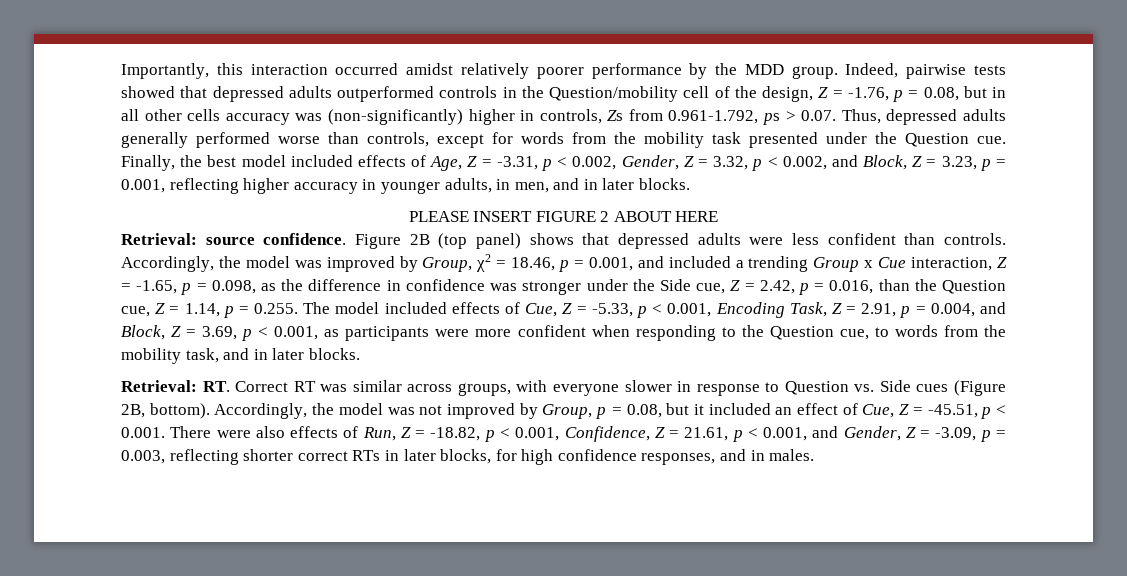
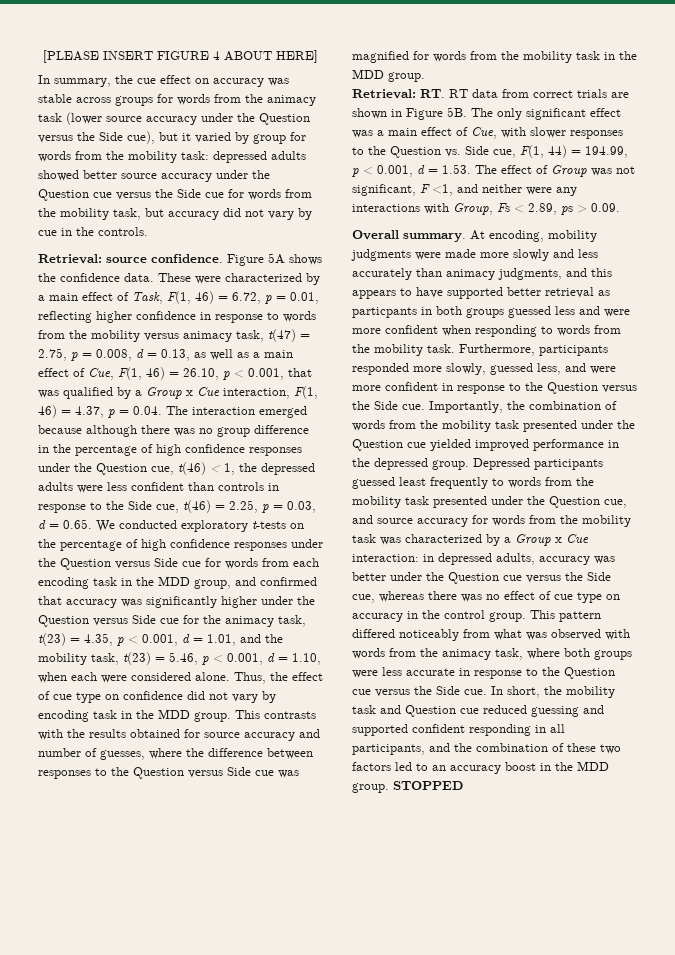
[121,63,1007,79] [121,86,1006,102] [121,109,1007,125] [121,132,1006,148] [121,155,1007,171] [121,178,691,194] [408,211,719,222] [121,233,1006,249] [121,254,1008,272] [121,279,1007,295] [121,302,1007,318] [121,325,1006,341] [121,348,360,364] [121,380,1006,396] [121,403,1007,419] [121,426,1006,442] [121,449,815,465] Importantly, this interaction occurred amidst relatively poorer performance by the MDD group. Indeed, pairwise tests showed that depressed adults outperformed controls in the Question/mobility cell of the design, Z = -1.76, p = 0.08, but in all other cells accuracy was (non-significantly) higher in controls, Zs from 0.961-1.792, ps > 0.07. Thus, depressed adults generally performed worse than controls, except for words from the mobility task presented under the Question cue. Finally, the best model included effects of Age, Z = -3.31, p < 0.002, Gender, Z = 3.32, p < 0.002, and Block, Z = 3.23, p = 0.001, reflecting higher accuracy in younger adults, in men, and in later blocks. // PLEASE INSERT FIGURE 2 ABOUT HERE // Retrieval: source confidence. Figure 2B (top panel) shows that depressed adults were less confident than controls. Accordingly, the model was improved by Group, χ2 = 18.46, p = 0.001, and included a trending Group x Cue interaction, Z = -1.65, p = 0.098, as the difference in confidence was stronger under the Side cue, Z = 2.42, p = 0.016, than the Question cue, Z = 1.14, p = 0.255. The model included effects of Cue, Z = -5.33, p < 0.001, Encoding Task, Z = 2.91, p = 0.004, and Block, Z = 3.69, p < 0.001, as participants were more confident when responding to the Question cue, to words from the mobility task, and in later blocks. // Retrieval: RT. Correct RT was similar across groups, with everyone slower in response to Question vs. Side cues (Figure 2B, bottom). Accordingly, the model was not improved by Group, p = 0.08, but it included an effect of Cue, Z = -45.51, p < 0.001. There were also effects of Run, Z = -18.82, p < 0.001, Confidence, Z = 21.61, p < 0.001, and Gender, Z = -3.09, p = 0.003, reflecting shorter correct RTs in later blocks, for high confidence responses, and in males. -> [43,50,318,63] [38,75,289,87] [38,94,316,106] [38,112,310,125] [38,131,306,144] [38,151,306,163] [38,170,270,182] [38,189,312,201] [38,208,312,220] [38,227,148,236] [38,253,322,266] [38,273,320,285] [38,291,319,304] [38,311,316,323] [38,329,310,342] [38,348,293,361] [38,367,312,380] [38,386,318,399] [38,405,307,418] [38,425,309,437] [38,444,302,456] [38,462,315,475] [38,482,279,493] [38,500,316,513] [38,519,304,532] [38,539,323,551] [38,558,319,570] [38,576,317,589] [38,596,315,608] [38,615,306,627] [38,633,283,646] [38,652,321,665] [38,672,323,684] [38,691,276,703] [38,709,316,722] [38,729,320,741] [38,748,313,760] [38,767,299,779] [352,51,637,63] [352,69,425,82] [352,89,629,99] [352,107,621,120] [352,127,623,139] [352,145,628,158] [352,164,635,177] [352,184,577,196] [352,203,620,215] [352,230,597,242] [351,249,598,261] [352,268,612,280] [352,287,610,299] [352,306,630,318] [352,325,621,337] [352,344,608,356] [352,363,616,375] [352,382,637,394] [352,401,617,413] [352,420,635,432] [352,439,619,451] [352,458,603,470] [352,477,594,489] [352,496,627,508] [352,515,631,527] [352,534,589,546] [352,553,615,565] [352,572,611,584] [352,591,620,603] [352,610,601,622] [352,629,630,641] [352,648,632,660] [352,667,615,679] [352,686,615,698] [352,705,604,717] [352,724,565,736] [352,743,621,755] [352,761,609,774] [352,781,463,793] [PLEASE INSERT FIGURE 4 ABOUT HERE] // In summary, the cue effect on accuracy was stable across groups for words from the animacy task (lower source accuracy under the Question versus the Side cue), but it varied by group for words from the mobility task: depressed adults showed better source accuracy under the Question cue versus the Side cue for words from the mobility task, but accuracy did not vary by cue in the controls. // Retrieval: source confidence. Figure 5A shows the confidence data. These were characterized by a main effect of Task, F(1, 46) = 6.72, p = 0.01, reflecting higher confidence in response to words from the mobility versus animacy task, t(47) = 2.75, p = 0.008, d = 0.13, as well as a main effect of Cue, F(1, 46) = 26.10, p < 0.001, that was qualified by a Group x Cue interaction, F(1, 46) = 4.37, p = 0.04. The interaction emerged because although there was no group difference in the percentage of high confidence responses under the Question cue, t(46) < 1, the depressed adults were less confident than controls in response to the Side cue, t(46) = 2.25, p = 0.03, d = 0.65. We conducted exploratory t-tests on the percentage of high confidence responses under the Question versus Side cue for words from each encoding task in the MDD group, and confirmed that accuracy was significantly higher under the Question versus Side cue for the animacy task, t(23) = 4.35, p < 0.001, d = 1.01, and the mobility task, t(23) = 5.46, p < 0.001, d = 1.10, when each were considered alone. Thus, the effect of cue type on confidence did not vary by encoding task in the MDD group. This contrasts with the results obtained for source accuracy and number of guesses, where the difference between responses to the Question versus Side cue was magnified for words from the mobility task in the MDD group. // Retrieval: RT. RT data from correct trials are shown in Figure 5B. The only significant effect was a main effect of Cue, with slower responses to the Question vs. Side cue, F(1, 44) = 194.99, p < 0.001, d = 1.53. The effect of Group was not significant, F <1, and neither were any interactions with Group, Fs < 2.89, ps > 0.09. // Overall summary. At encoding, mobility judgments were made more slowly and less accurately than animacy judgments, and this appears to have supported better retrieval as particpants in both groups guessed less and were more confident when responding to words from the mobility task. Furthermore, participants responded more slowly, guessed less, and were more confident in response to the Question versus the Side cue. Importantly, the combination of words from the mobility task presented under the Question cue yielded improved performance in the depressed group. Depressed participants guessed least frequently to words from the mobility task presented under the Question cue, and source accuracy for words from the mobility task was characterized by a Group x Cue interaction: in depressed adults, accuracy was better under the Question cue versus the Side cue, whereas there was no effect of cue type on accuracy in the control group. This pattern differed noticeably from what was observed with words from the animacy task, where both groups were less accurate in response to the Question cue versus the Side cue. In short, the mobility task and Question cue reduced guessing and supported confident responding in all participants, and the combination of these two factors led to an accuracy boost in the MDD group. STOPPED

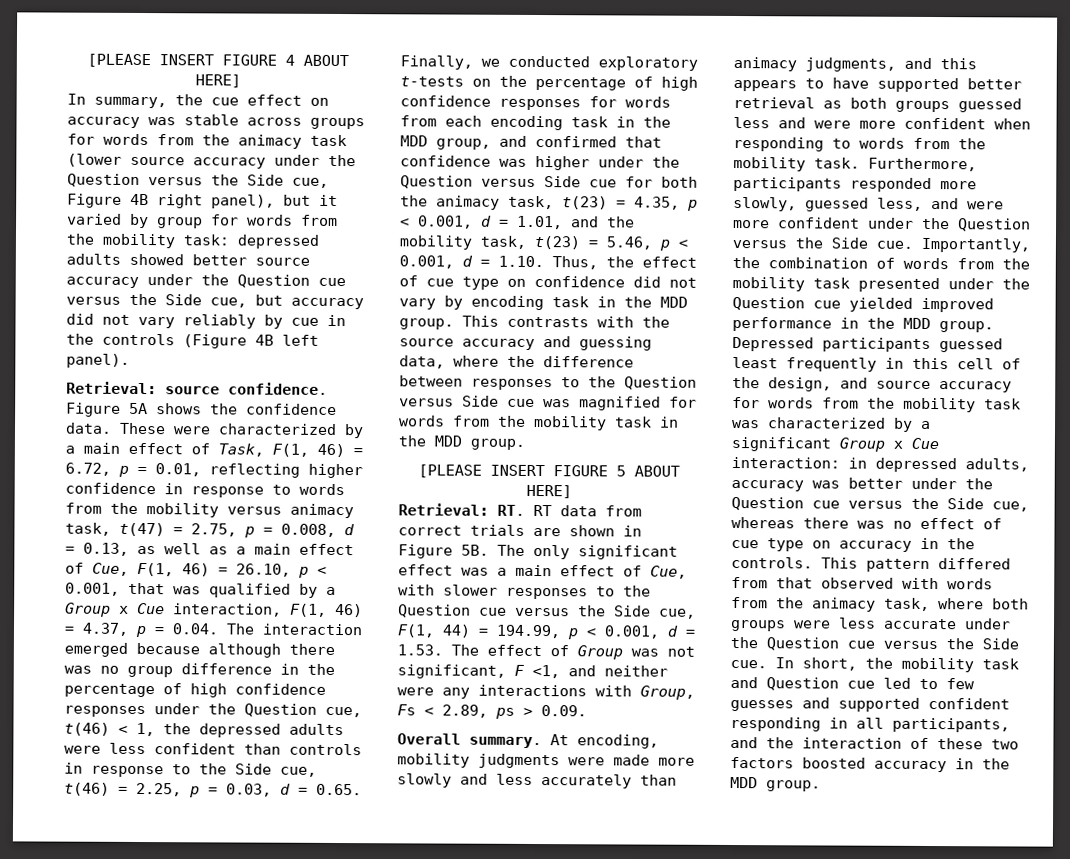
[127,131,155,144] cue), -> [292,177,329,188] [67,193,275,209] cue, Figure 4B right panel),
[205,189,312,200] [38,208,141,220] cue for words from the mobility task, -> [210,297,247,308] cue,
(294, 215) none -> [183,314,256,329] reliably
[98,227,148,236] controls. -> [102,333,319,349] [66,353,130,368] controls (Figure 4B left panel).
[96,520,115,532] We -> [400,55,500,70] Finally, we
[291,539,323,548] [38,558,201,570] under the Question versus Side cue -> (581, 104) none
[66,596,217,608] accuracy was significantly -> [400,155,527,167] confidence was
(199, 619) none -> [661,176,698,188] both
[292,653,321,665] [38,672,230,683] 1.10, when each were considered alone. -> [498,255,544,268] 1.10.
[89,729,320,741] [38,748,145,760] results obtained for source accuracy and number of guesses, -> [399,336,652,351] [399,355,445,369] source accuracy and guessing data,
(425, 77) none -> [418,464,680,478] [526,484,572,499] // [PLEASE INSERT FIGURE 5 ABOUT HERE]
[445,149,461,157] vs. -> [479,605,606,617] cue versus the
[352,307,432,318] particpants in -> (842, 104) none
[442,383,521,394] in response to -> [868,217,914,229] under
[374,458,428,470] depressed -> [903,317,931,330] MDD
[492,477,594,488] [352,496,627,508] to words from the mobility task presented under the Question cue, -> [885,357,1021,370] [732,376,832,392] in this cell of the design,
(511, 540) none -> [731,436,831,452] significant
[444,610,526,622] control group. -> [731,556,813,569] controls.
[399,629,547,641] noticeably from what was -> [731,576,813,589] from that
[459,668,538,679] in response to -> [964,618,1011,630] under
[483,705,579,717] reduced guessing -> [883,677,975,690] [730,699,794,712] led to few guesses
[476,743,548,752] combination -> [802,737,902,749] interaction
[395,761,609,774] [352,781,463,793] led to an accuracy boost in the MDD group. STOPPED -> [802,757,1010,773] [730,776,821,792] boosted accuracy in the MDD group.

